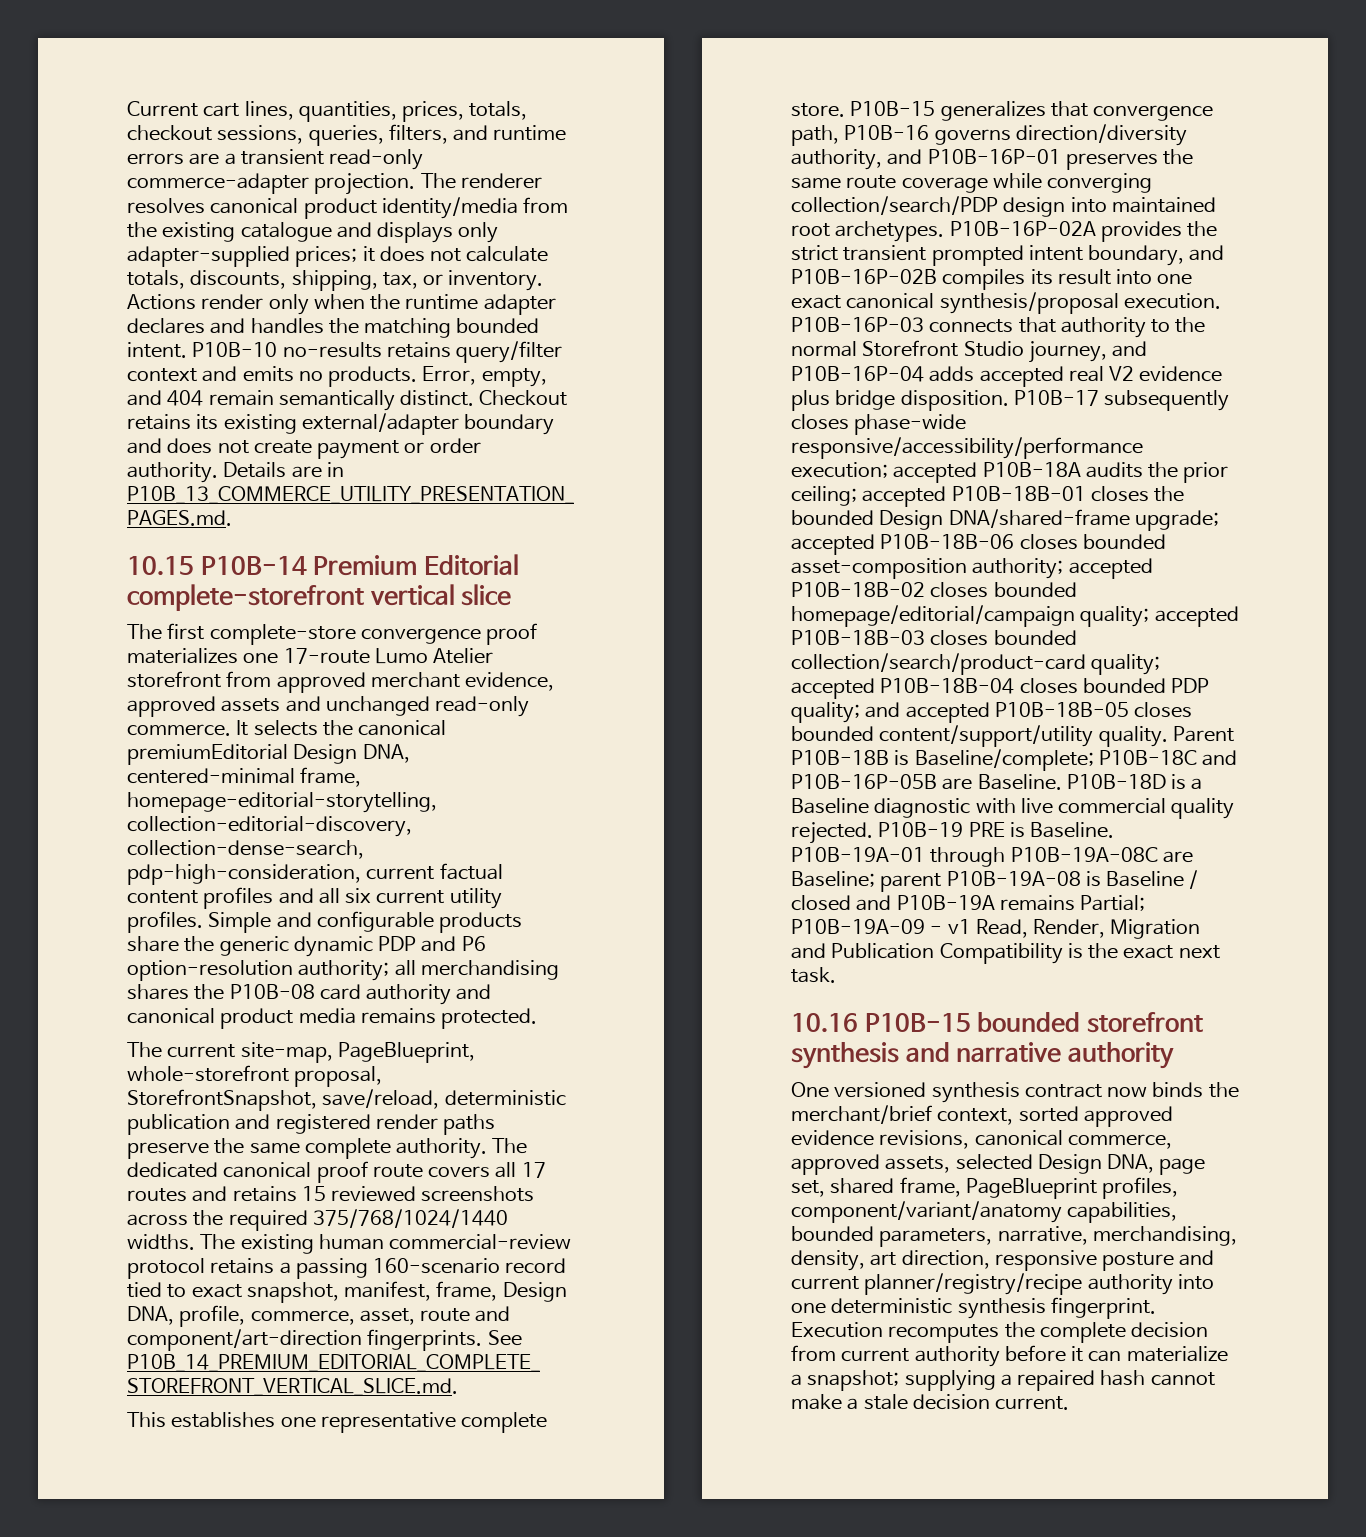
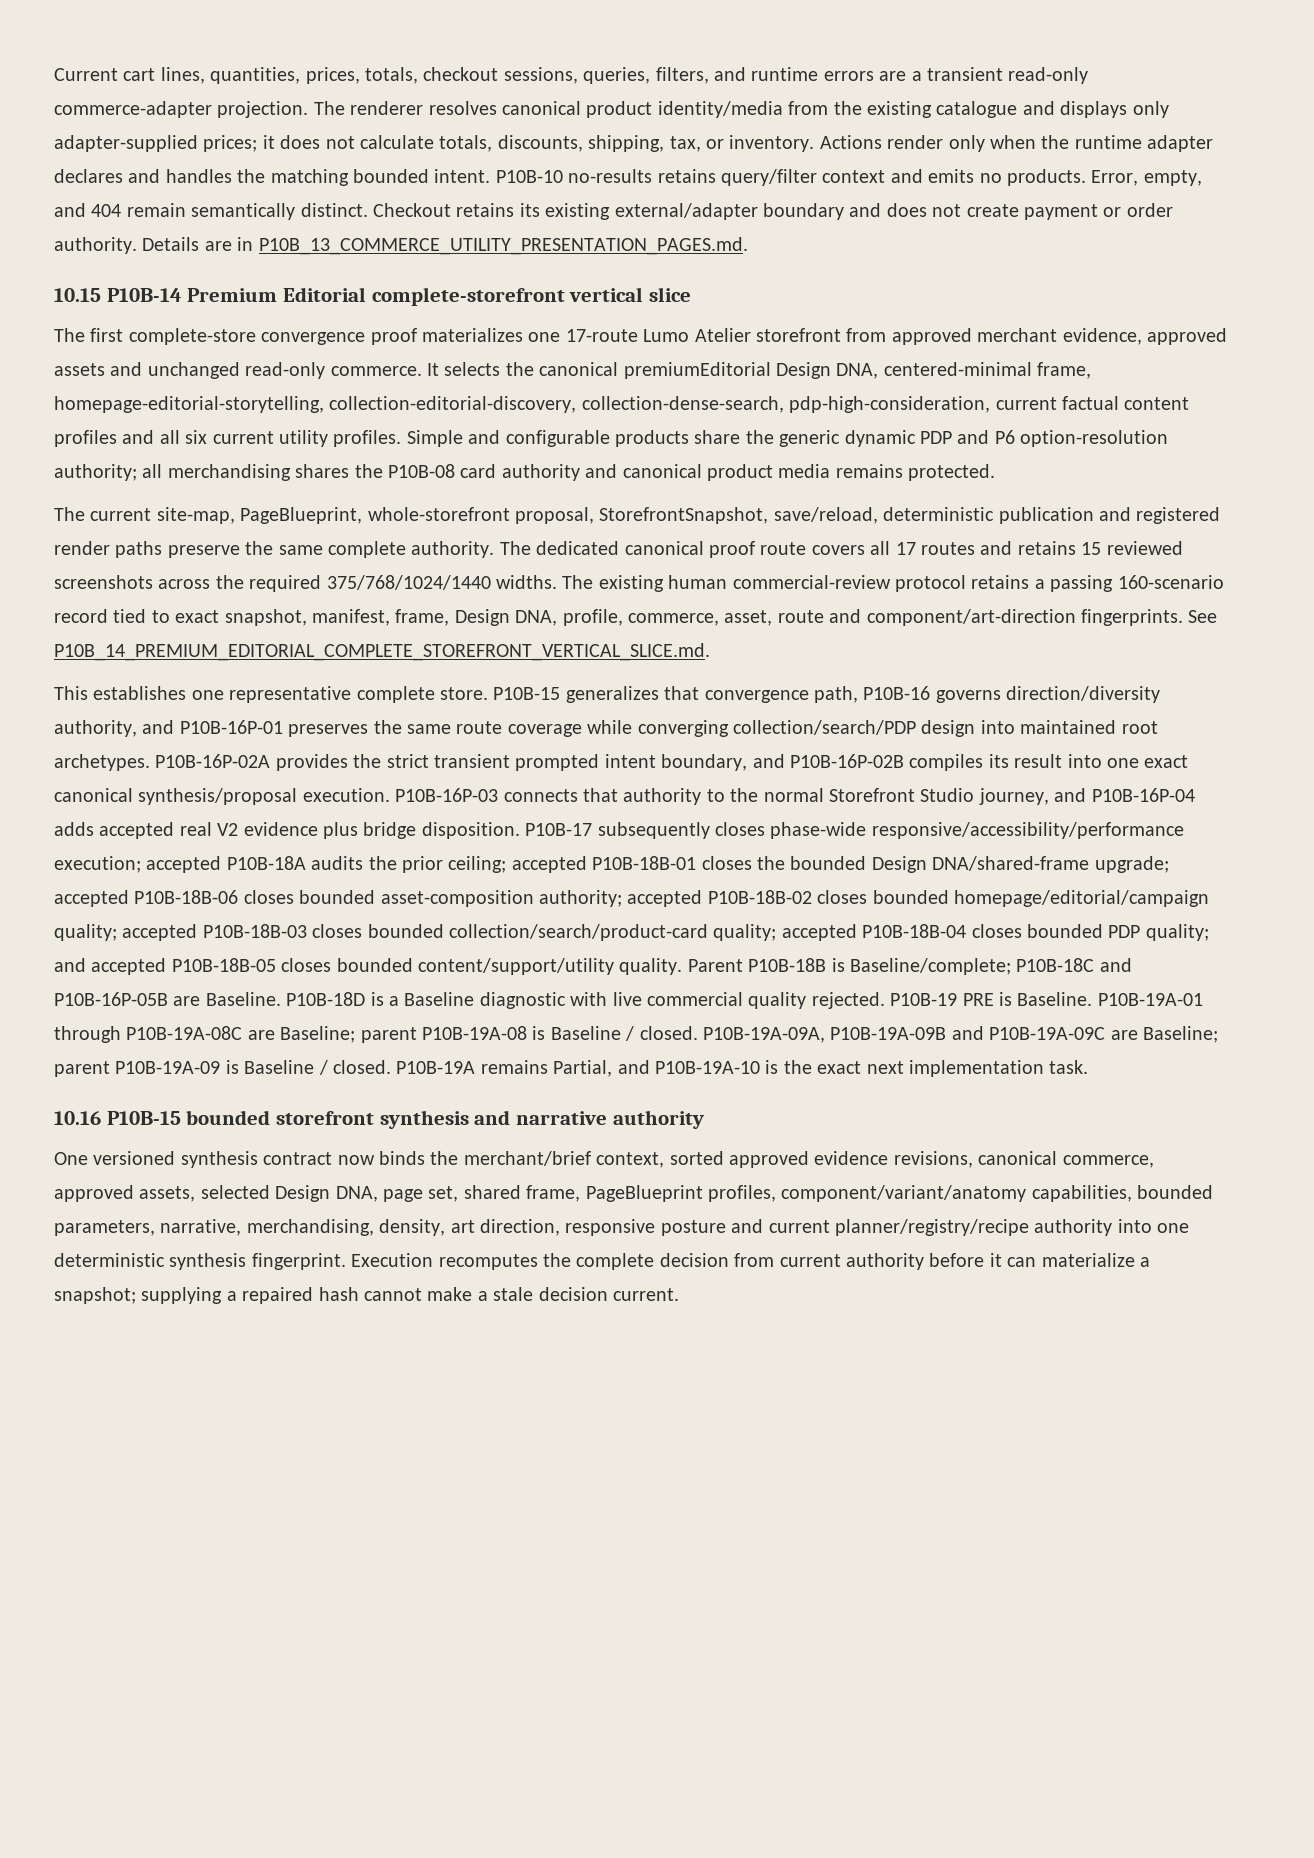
[791,895,1146,911] [791,919,1201,939] [791,943,1063,964] closed and P10B-19A remains Partial; P10B-19A-09 - v1 Read, Render, Migration and Publication Compatibility -> [639,1026,1218,1043] [54,1060,760,1077] closed. P10B-19A-09A, P10B-19A-09B and P10B-19A-09C are Baseline; parent P10B-19A-09 is Baseline / closed. P10B-19A remains Partial, and P10B-19A-10
(1220, 952) none -> [908,1060,1044,1077] implementation

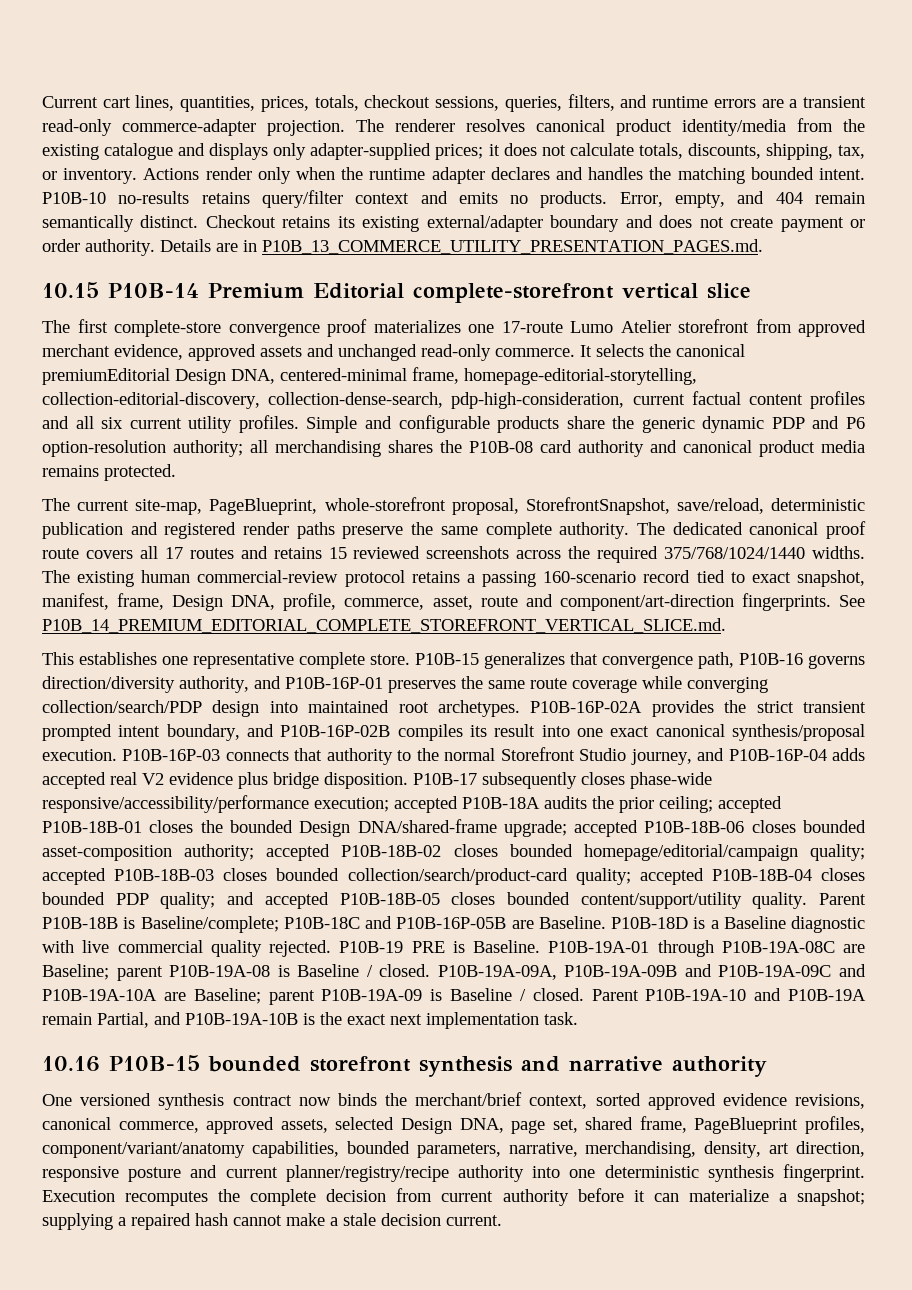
(1106, 1033) none -> [838,964,866,977] [42,989,157,1001] and P10B-19A-10A
[396,1060,548,1074] P10B-19A remains -> [591,988,866,1001] [42,1013,92,1025] Parent P10B-19A-10 and P10B-19A remain
[654,1061,760,1074] P10B-19A-10 -> [185,1013,298,1025] P10B-19A-10B

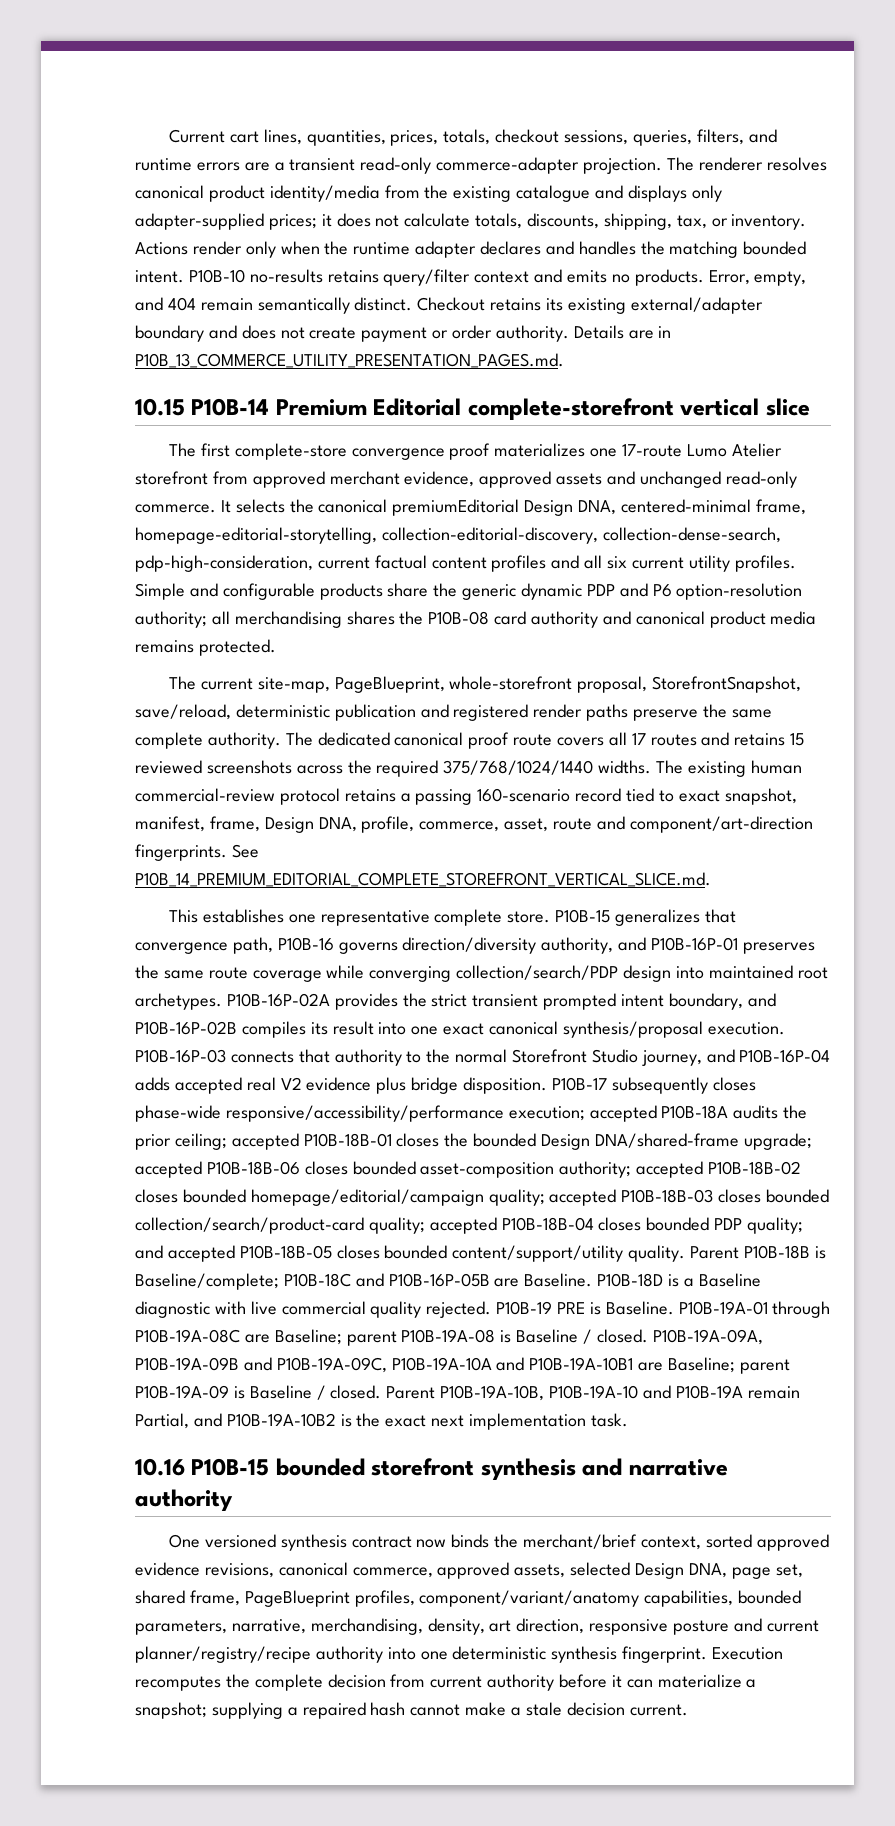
[718,964,866,977] [42,989,157,1001] P10B-19A-09C and P10B-19A-10A -> [276,1357,634,1373] P10B-19A-09C, P10B-19A-10A and P10B-19A-10B1
(639, 995) none -> [440,1385,545,1401] P10B-19A-10B,
[185,1013,298,1025] P10B-19A-10B -> [226,1413,336,1427] P10B-19A-10B2

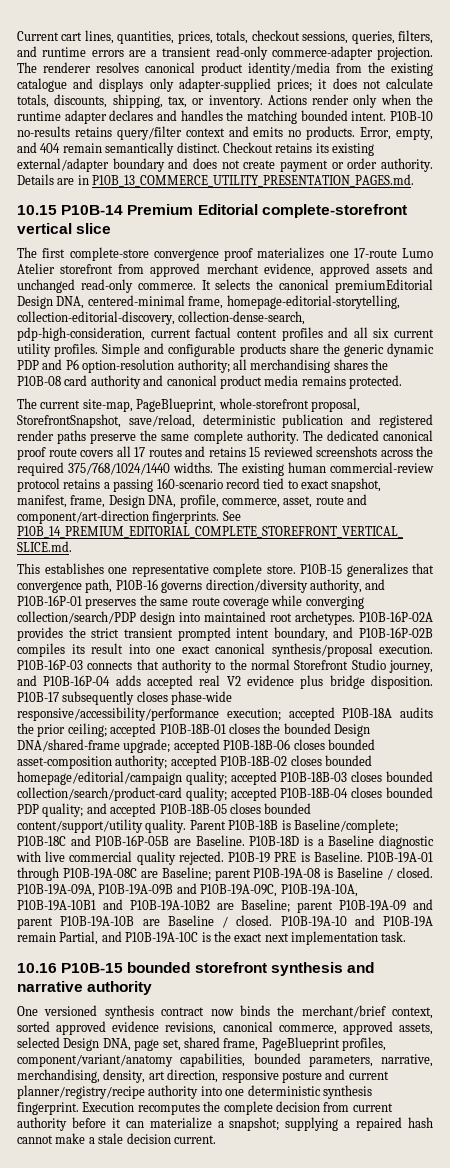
[391,1357,790,1374] [135,1385,545,1401] P10B-19A-10A and P10B-19A-10B1 are Baseline; parent P10B-19A-09 is Baseline / closed. Parent P10B-19A-10B, -> [280,884,358,897] [17,899,433,913] [17,915,273,929] P10B-19A-10A, P10B-19A-10B1 and P10B-19A-10B2 are Baseline; parent P10B-19A-09 and parent P10B-19A-10B are Baseline / closed.
[226,1413,336,1427] P10B-19A-10B2 -> [125,932,199,943] P10B-19A-10C

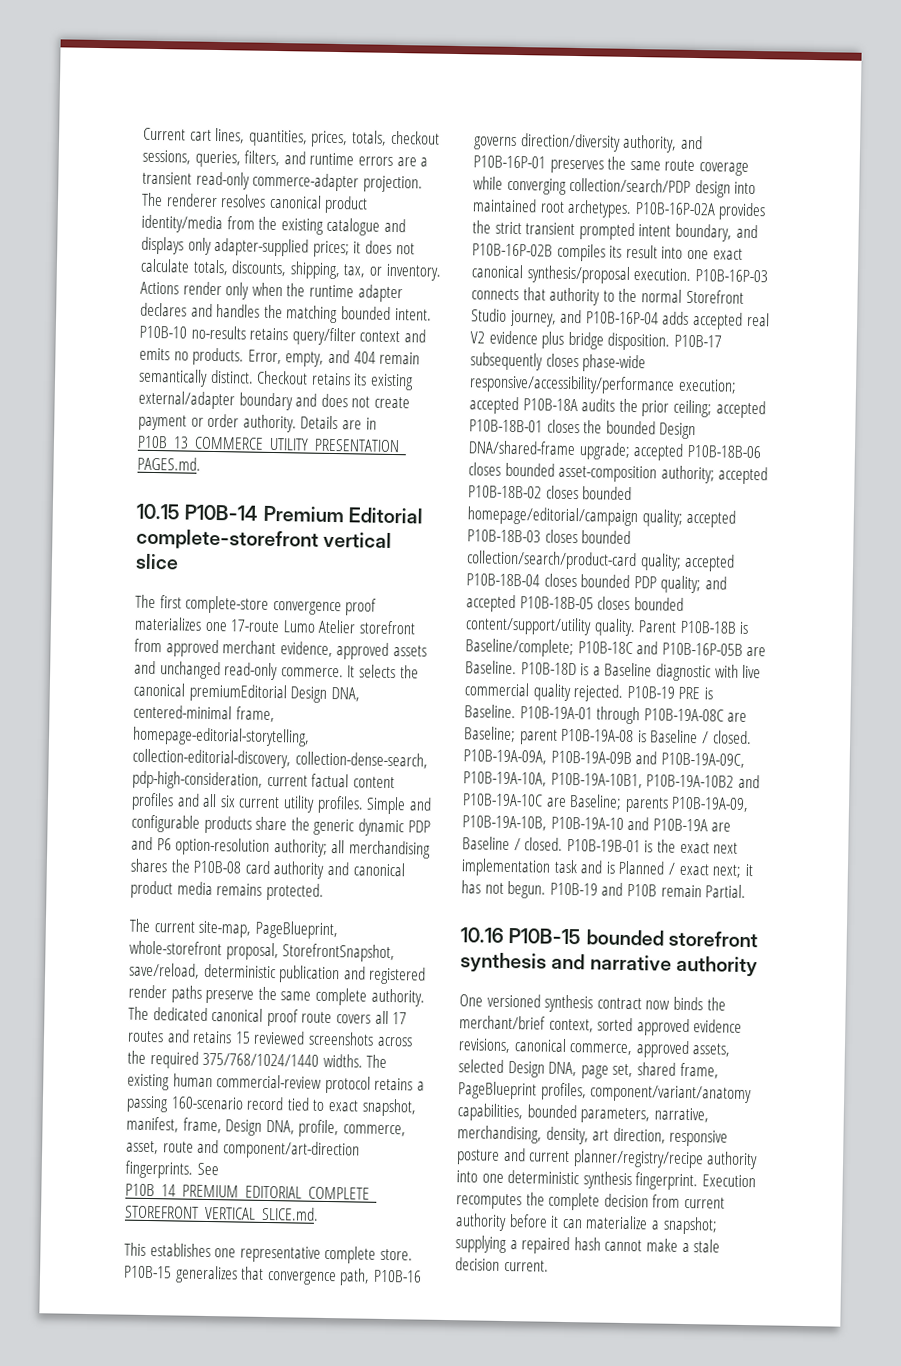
[17,899,433,913] [17,915,433,929] [17,931,199,945] P10B-19A-10B1 and P10B-19A-10B2 are Baseline; parent P10B-19A-09 and parent P10B-19A-10B are Baseline / closed. P10B-19A-10 and P10B-19A remain Partial, and P10B-19A-10C -> [550,772,760,789] [462,793,750,813] [462,815,732,832] [462,836,641,853] P10B-19A-10B1, P10B-19A-10B2 and P10B-19A-10C are Baseline; parents P10B-19A-09, P10B-19A-10B, P10B-19A-10 and P10B-19A are Baseline / closed. P10B-19B-01
[381,931,407,942] task. -> [553,859,754,878] [461,880,747,899] task and is Planned / exact next; it has not begun. P10B-19 and P10B remain Partial.

